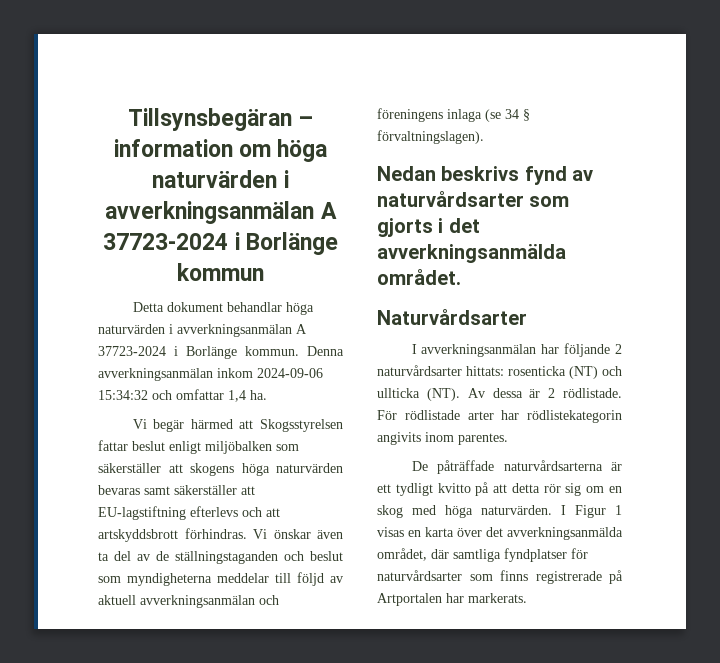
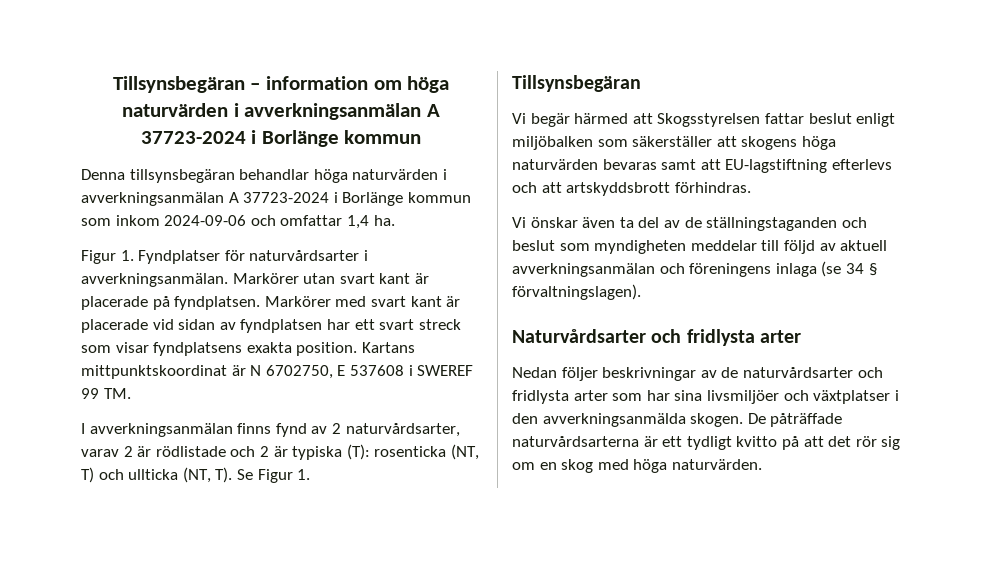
[132,302,223,312] Detta dokument -> [81,169,235,183] Denna tillsynsbegäran
[245,346,344,356] [98,368,213,381] kommun. Denna avverkningsanmälan -> [407,192,471,203] [81,218,111,226] kommun som
[98,390,148,400] 15:34:32 -> (247, 220) none
(267, 395) none -> [81,250,368,264] [81,273,429,287] [81,296,461,310] [81,319,461,333] [81,342,415,356] [81,365,474,379] [81,388,131,399] [81,423,460,437] [81,444,479,460] [81,467,311,483] [512,75,641,92] // Figur 1. Fyndplatser för naturvårdsarter i avverkningsanmälan. Markörer utan svart kant är placerade på fyndplatsen. Markörer med svart kant är placerade vid sidan av fyndplatsen har ett svart streck som visar fyndplatsens exakta position. Kartans mittpunktskoordinat är N 6702750, E 537608 i SWEREF 99 TM. // I avverkningsanmälan finns fynd av 2 naturvårdsarter, varav 2 är rödlistade och 2 är typiska (T): rosenticka (NT, T) och ullticka (NT, T). Se Figur 1. // Tillsynsbegäran
[174,485,237,495] säkerställer -> (697, 164) none
(247, 533) none -> (751, 187) //
[127,573,212,586] myndigheterna -> [594,240,687,254] myndigheten
[377,166,594,185] [377,191,570,207] [377,218,480,237] [377,244,566,263] [377,269,461,285] [377,309,527,325] [411,343,622,357] [377,365,622,379] [377,388,622,401] [377,410,622,423] [377,432,508,445] Nedan beskrivs fynd av naturvårdsarter som gjorts i det avverkningsanmälda området. // Naturvårdsarter // I avverkningsanmälan har följande 2 naturvårdsarter hittats: rosenticka (NT) och ullticka (NT). Av dessa är 2 rödlistade. För rödlistade arter har rödlistekategorin angivits inom parentes. // -> [512,329,801,346] [512,367,883,381] [512,390,899,404] [512,413,744,427] Naturvårdsarter och fridlysta arter // Nedan följer beskrivningar av de naturvårdsarter och fridlysta arter som har sina livsmiljöer och växtplatser i den avverkningsanmälda skogen.
[511,483,540,493] detta -> [828,436,852,447] det
[561,505,622,518] [377,527,623,540] [377,548,588,562] [377,570,623,584] [377,593,527,606] I Figur 1 visas en karta över det avverkningsanmälda området, där samtliga fyndplatser för naturvårdsarter som finns registrerade på Artportalen har markerats. -> (762, 464) none

